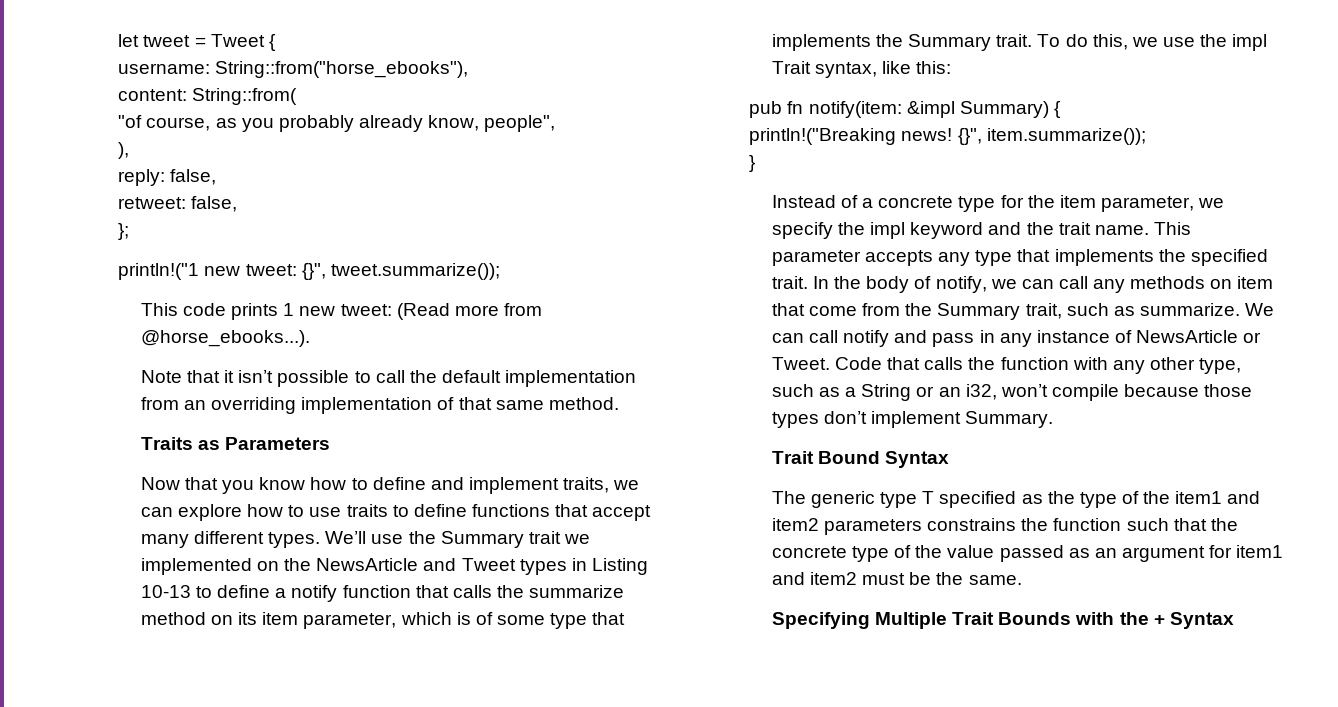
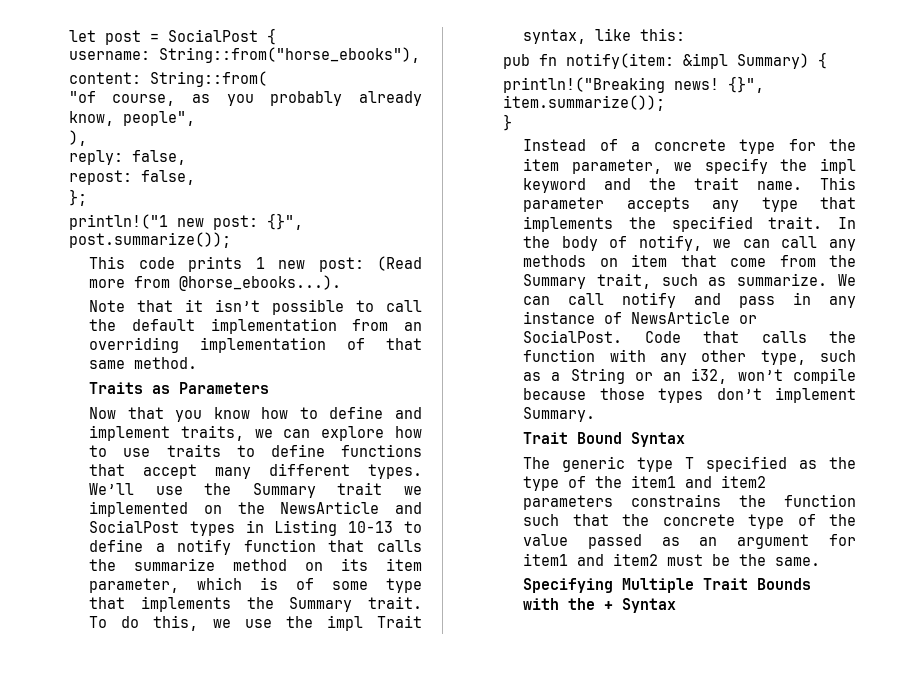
[143,34,265,47] tweet = Tweet -> [104,29,258,45] post = SocialPost
[118,197,187,209] retweet: -> [68,170,132,185] repost:
[245,263,500,280] tweet: {}", tweet.summarize()); -> [212,213,303,230] [68,232,231,248] post: {}", post.summarize());
[340,304,392,316] tweet: -> [318,257,364,272] post:
[461,558,516,571] Tweet -> [89,520,180,533] SocialPost
[771,357,830,370] Tweet. -> [523,330,623,343] SocialPost.

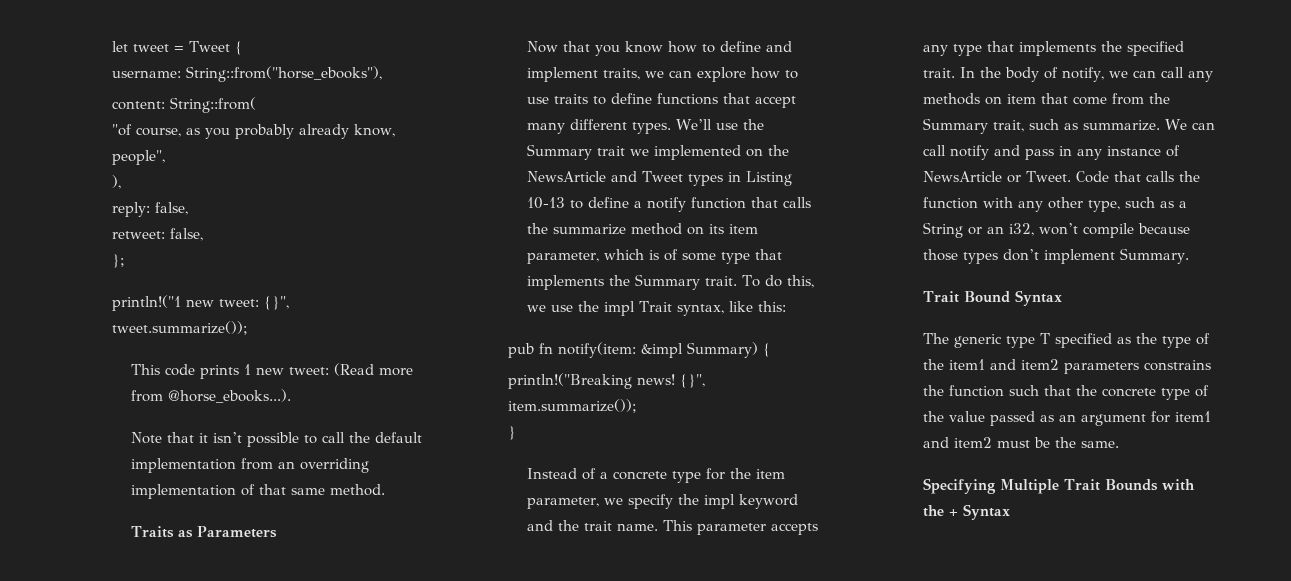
[104,29,258,45] post = SocialPost -> [132,41,230,52] tweet = Tweet
[68,170,132,185] repost: -> [111,231,165,239] retweet:
[212,213,303,230] [68,232,231,248] post: {}", post.summarize()); -> [218,296,289,310] [111,321,248,335] tweet: {}", tweet.summarize());
[318,257,364,272] post: -> [289,367,330,375] tweet:
[89,520,180,533] SocialPost -> [642,171,684,182] Tweet
[523,330,623,343] SocialPost. -> [1026,171,1072,182] Tweet.

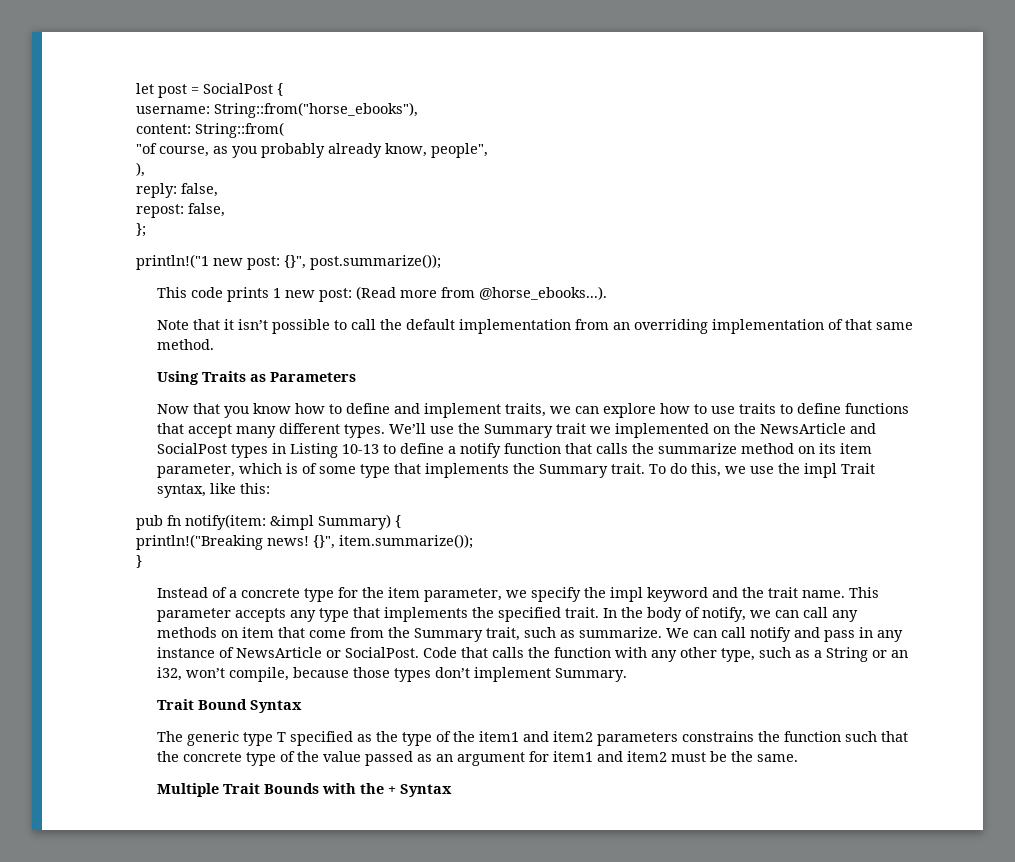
[132,41,230,52] tweet = Tweet -> [158,83,274,98] post = SocialPost
[111,231,165,239] retweet: -> [136,204,185,218] repost:
[218,296,289,310] [111,321,248,335] tweet: {}", tweet.summarize()); -> [247,254,442,270] post: {}", post.summarize());
[289,367,330,375] tweet: -> [319,288,353,302] post:
(386, 490) none -> [157,371,200,385] Using
[642,171,684,182] Tweet -> [157,443,228,454] SocialPost
[1026,171,1072,182] Tweet. -> [345,647,420,658] SocialPost.
[1083,223,1135,238] compile -> [229,667,290,682] compile,
[923,478,997,494] Specifying -> (799, 758) none

